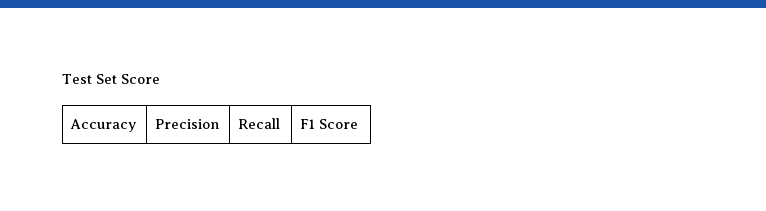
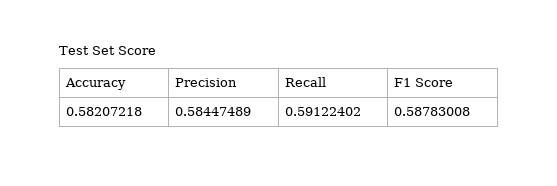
(359, 124) none -> [65,107,142,116] [174,107,251,116] [284,107,361,116] [393,107,470,116] // 0.58207218 | 0.58447489 | 0.59122402 | 0.58783008

